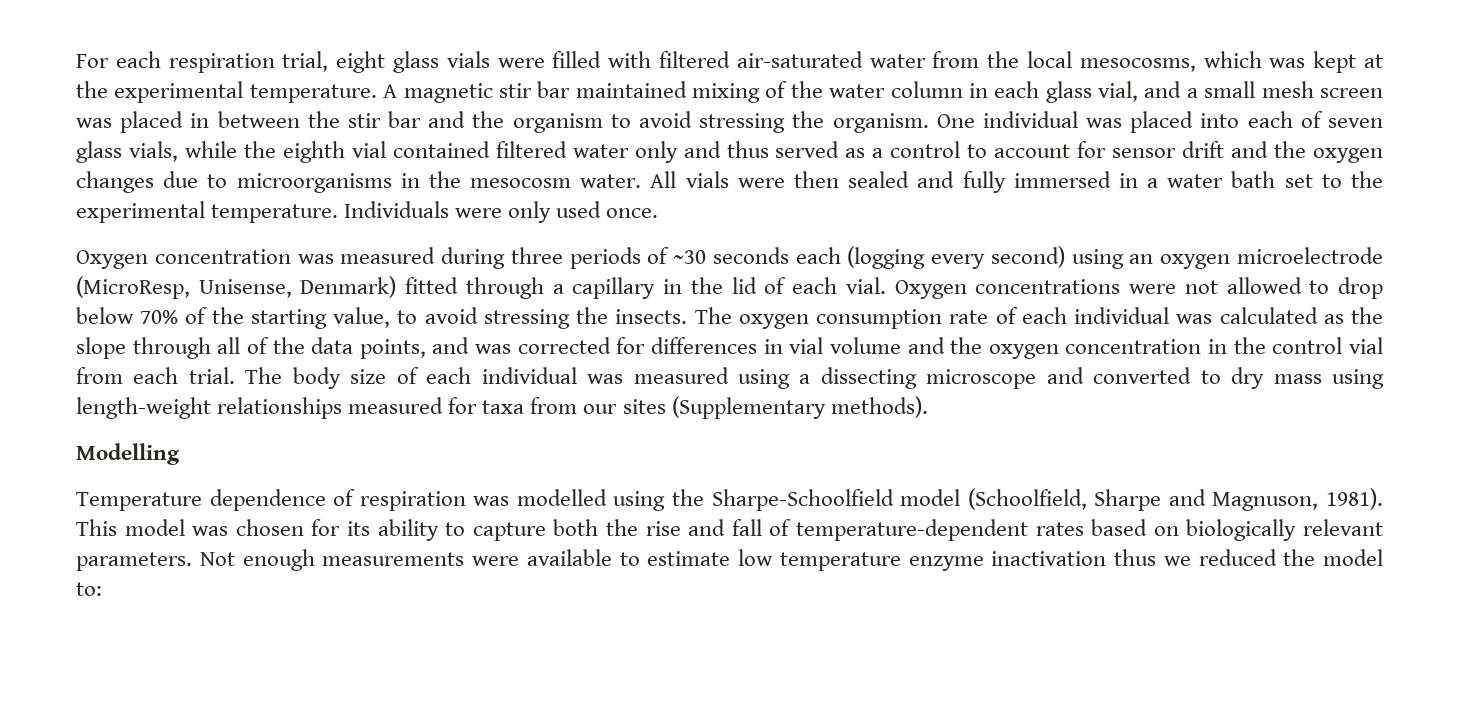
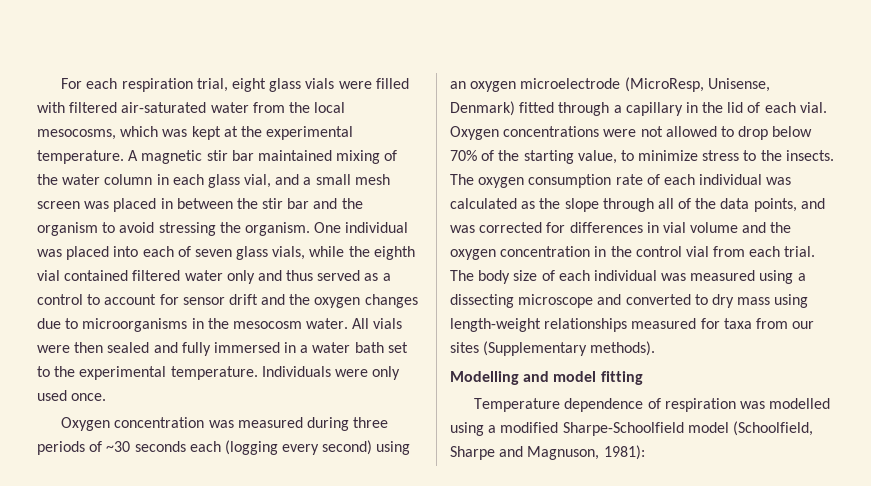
[424,307,570,329] avoid stressing -> [638,150,757,161] minimize stress to
(180, 454) none -> [523,371,643,385] and model fitting
[672,489,704,506] the -> [488,422,559,433] a modified
[1326,488,1384,510] [76,519,1383,541] [76,549,1383,571] [76,582,102,596] 1981). This model was chosen for its ability to capture both the rise and fall of temperature-dependent rates based on biologically relevant parameters. Not enough measurements were available to estimate low temperature enzyme inactivation thus we reduced the model to: -> [603,445,645,460] 1981):

